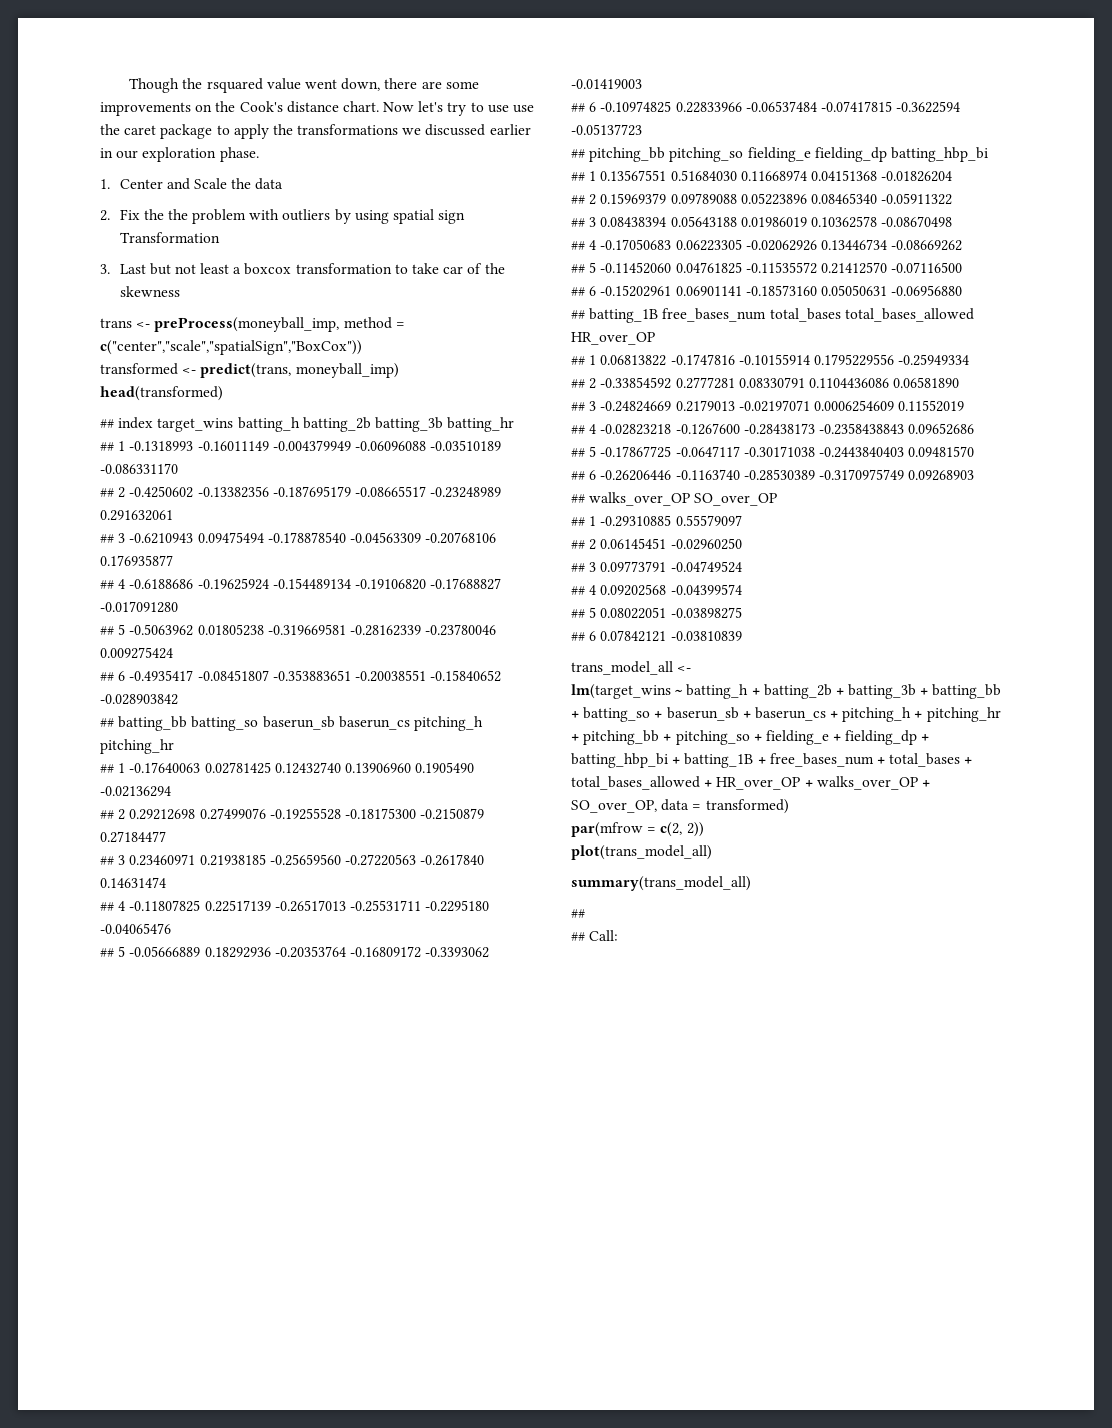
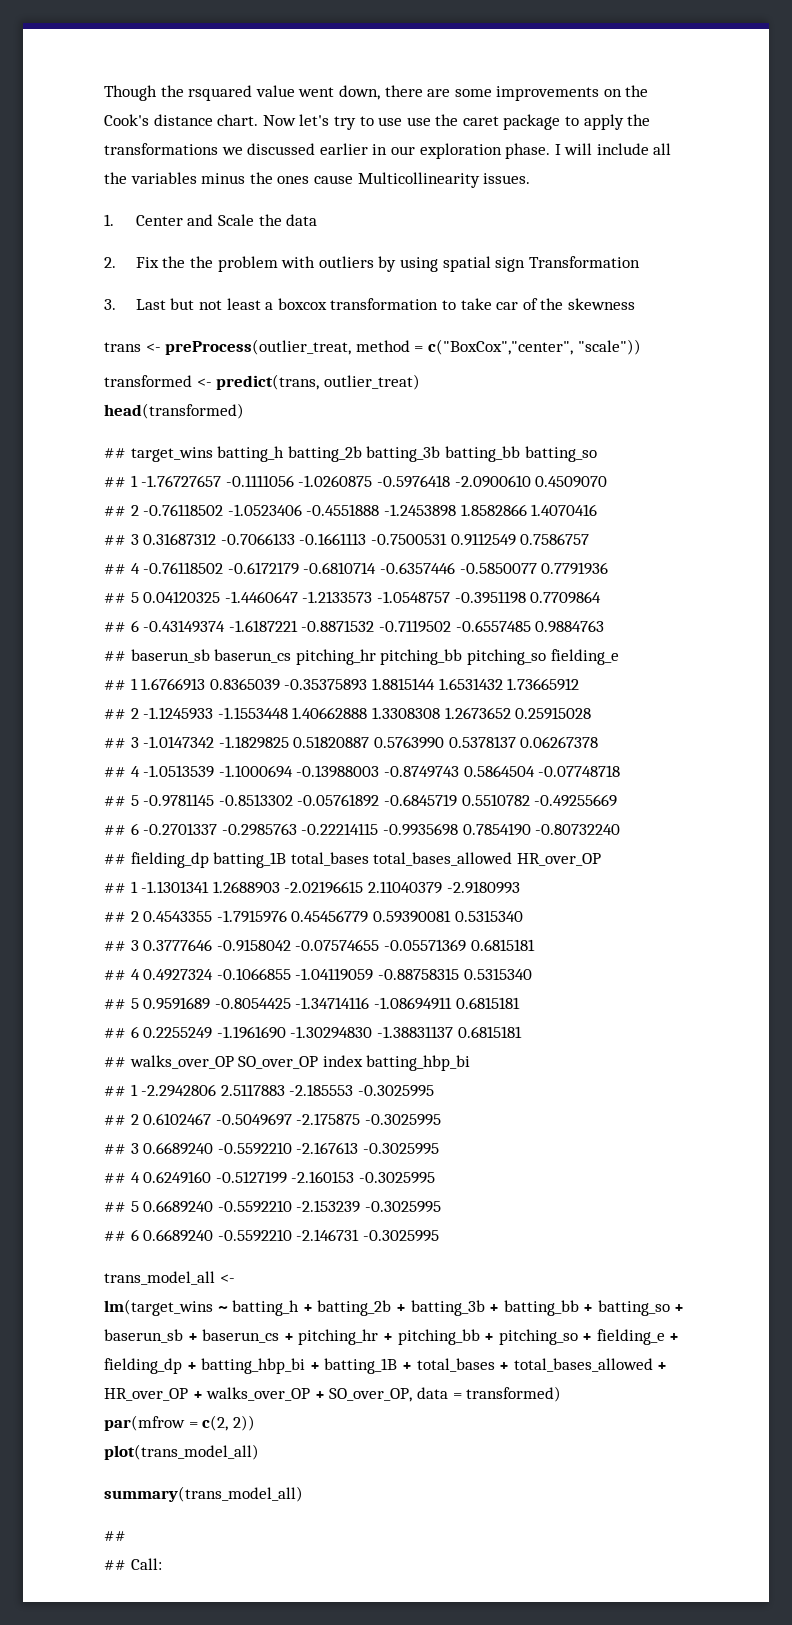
(259, 154) none -> [554,143,672,155] [104,172,531,188] I will include all the variables minus the ones cause Multicollinearity issues.
[154,317,340,332] preProcess(moneyball_imp, -> [165,339,352,355] preProcess(outlier_treat,
[100,340,362,355] c("center","scale","spatialSign","BoxCox")) -> [427,339,641,355] c("BoxCox","center", "scale"))
[295,363,399,378] moneyball_imp) -> [323,374,420,390] outlier_treat)
[118,417,154,429] index -> (126, 453) none
[447,417,515,432] [100,440,502,451] [100,463,178,474] [100,486,502,498] [100,510,173,521] [100,532,497,544] [100,555,173,566] [100,578,502,590] [100,601,178,613] [100,624,497,636] [100,647,173,659] [100,670,502,682] [100,694,178,705] [100,716,259,731] batting_hr // ## 1 -0.1318993 -0.16011149 -0.004379949 -0.06096088 -0.03510189 -0.086331170 // ## 2 -0.4250602 -0.13382356 -0.187695179 -0.08665517 -0.23248989 0.291632061 // ## 3 -0.6210943 0.09475494 -0.178878540 -0.04563309 -0.20768106 0.176935877 // ## 4 -0.6188686 -0.19625924 -0.154489134 -0.19106820 -0.17688827 -0.017091280 // ## 5 -0.5063962 0.01805238 -0.319669581 -0.28162339 -0.23780046 0.009275424 // ## 6 -0.4935417 -0.08451807 -0.353883651 -0.20038551 -0.15840652 -0.028903842 // ## batting_bb batting_so -> [444,446,597,462] [104,475,608,488] [104,504,598,517] [104,533,590,546] [104,562,609,575] [104,591,602,604] [104,620,605,633] [104,651,126,661] batting_bb batting_so // ## 1 -1.76727657 -0.1111056 -1.0260875 -0.5976418 -2.0900610 0.4509070 // ## 2 -0.76118502 -1.0523406 -0.4551888 -1.2453898 1.8582866 1.4070416 // ## 3 0.31687312 -0.7066133 -0.1661113 -0.7500531 0.9112549 0.7586757 // ## 4 -0.76118502 -0.6172179 -0.6810714 -0.6357446 -0.5850077 0.7791936 // ## 5 0.04120325 -1.4460647 -1.2133573 -1.0548757 -0.3951198 0.7709864 // ## 6 -0.43149374 -1.6187221 -0.8871532 -0.7119502 -0.6557485 0.9884763 // ##
[413,716,483,731] [100,739,174,754] [100,762,475,774] [100,786,171,797] [100,808,485,820] [100,831,166,843] [100,854,485,866] [100,877,166,888] [100,900,490,912] [100,923,171,934] [100,946,490,958] [571,79,642,89] [571,101,961,113] [571,124,642,136] [571,147,988,162] [571,170,953,182] [571,193,953,205] [571,216,953,228] [571,239,963,251] [571,262,963,274] [571,285,963,297] [571,308,767,323] pitching_h pitching_hr // ## 1 -0.17640063 0.02781425 0.12432740 0.13906960 0.1905490 -0.02136294 // ## 2 0.29212698 0.27499076 -0.19255528 -0.18175300 -0.2150879 0.27184477 // ## 3 0.23460971 0.21938185 -0.25659560 -0.27220563 -0.2617840 0.14631474 // ## 4 -0.11807825 0.22517139 -0.26517013 -0.25531711 -0.2295180 -0.04065476 // ## 5 -0.05666889 0.18292936 -0.20353764 -0.16809172 -0.3393062 -0.01419003 // ## 6 -0.10974825 0.22833966 -0.06537484 -0.07417815 -0.3622594 -0.05137723 // ## pitching_bb pitching_so fielding_e fielding_dp batting_hbp_bi // ## 1 0.13567551 0.51684030 0.11668974 0.04151368 -0.01826204 // ## 2 0.15969379 0.09789088 0.05223896 0.08465340 -0.05911322 // ## 3 0.08438394 0.05643188 0.01986019 0.10362578 -0.08670498 // ## 4 -0.17050683 0.06223305 -0.02062926 0.13446734 -0.08669262 // ## 5 -0.11452060 0.04761825 -0.11535572 0.21412570 -0.07116500 // ## 6 -0.15202961 0.06901141 -0.18573160 0.05050631 -0.06956880 // ## batting_1B free_bases_num -> [295,649,619,665] [104,678,580,691] [104,707,592,720] [104,736,599,749] [104,765,621,778] [104,794,618,807] [104,823,621,836] [104,852,287,868] pitching_hr pitching_bb pitching_so fielding_e // ## 1 1.6766913 0.8365039 -0.35375893 1.8815144 1.6531432 1.73665912 // ## 2 -1.1245933 -1.1553448 1.40662888 1.3308308 1.2673652 0.25915028 // ## 3 -1.0147342 -1.1829825 0.51820887 0.5763990 0.5378137 0.06267378 // ## 4 -1.0513539 -1.1000694 -0.13988003 -0.8749743 0.5864504 -0.07748718 // ## 5 -0.9781145 -0.8513302 -0.05761892 -0.6845719 0.5510782 -0.49255669 // ## 6 -0.2701337 -0.2985763 -0.22214115 -0.9935698 0.7854190 -0.80732240 // ## fielding_dp batting_1B
[600,354,970,366] [571,377,960,389] [571,400,965,412] [571,423,975,435] [571,446,975,458] [571,469,975,481] 0.06813822 -0.1747816 -0.10155914 0.1795229556 -0.25949334 // ## 2 -0.33854592 0.2777281 0.08330791 0.1104436086 0.06581890 // ## 3 -0.24824669 0.2179013 -0.02197071 0.0006254609 0.11552019 // ## 4 -0.02823218 -0.1267600 -0.28438173 -0.2358438843 0.09652686 // ## 5 -0.17867725 -0.0647117 -0.30171038 -0.2443840403 0.09481570 // ## 6 -0.26206446 -0.1163740 -0.28530389 -0.3170975749 0.09268903 -> [141,881,520,894] [104,910,523,923] [104,939,535,952] [104,968,532,981] [104,997,520,1010] [104,1026,522,1039] -1.1301341 1.2688903 -2.02196615 2.11040379 -2.9180993 // ## 2 0.4543355 -1.7915976 0.45456779 0.59390081 0.5315340 // ## 3 0.3777646 -0.9158042 -0.07574655 -0.05571369 0.6815181 // ## 4 0.4927324 -0.1066855 -1.04119059 -0.88758315 0.5315340 // ## 5 0.9591689 -0.8054425 -1.34714116 -1.08694911 0.6815181 // ## 6 0.2255249 -1.1961690 -1.30294830 -1.38831137 0.6815181
[571,515,742,527] [571,538,742,550] [571,561,742,573] [571,584,742,596] [571,607,742,619] [571,630,742,642] // ## 1 -0.29310885 0.55579097 // ## 2 0.06145451 -0.02960250 // ## 3 0.09773791 -0.04749524 // ## 4 0.09202568 -0.04399574 // ## 5 0.08022051 -0.03898275 // ## 6 0.07842121 -0.03810839 -> [322,1055,471,1071] [104,1084,434,1097] [104,1113,441,1126] [104,1142,439,1155] [104,1171,435,1184] [104,1200,441,1213] [104,1229,439,1242] index batting_hbp_bi // ## 1 -2.2942806 2.5117883 -2.185553 -0.3025995 // ## 2 0.6102467 -0.5049697 -2.175875 -0.3025995 // ## 3 0.6689240 -0.5592210 -2.167613 -0.3025995 // ## 4 0.6249160 -0.5127199 -2.160153 -0.3025995 // ## 5 0.6689240 -0.5592210 -2.153239 -0.3025995 // ## 6 0.6689240 -0.5592210 -2.146731 -0.3025995
[842,707,923,722] pitching_h + -> (294, 1337) none
[769,753,885,767] free_bases_num + -> (412, 1366) none

